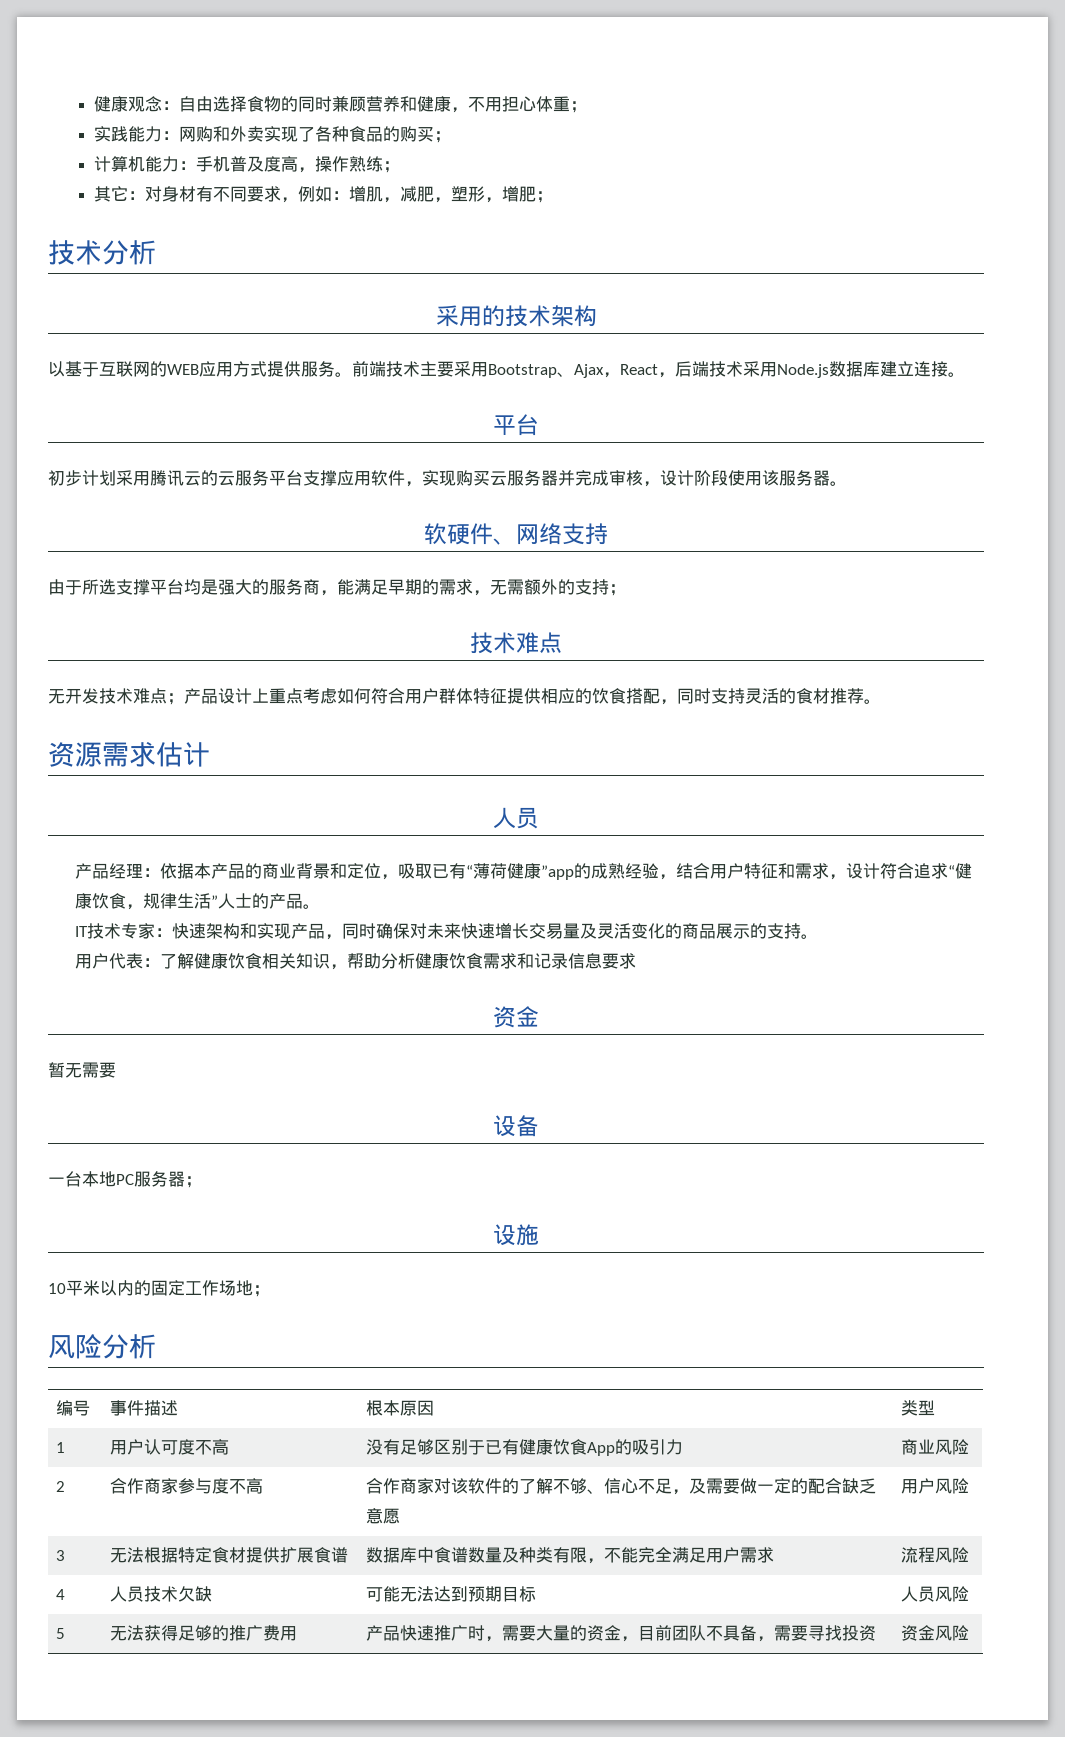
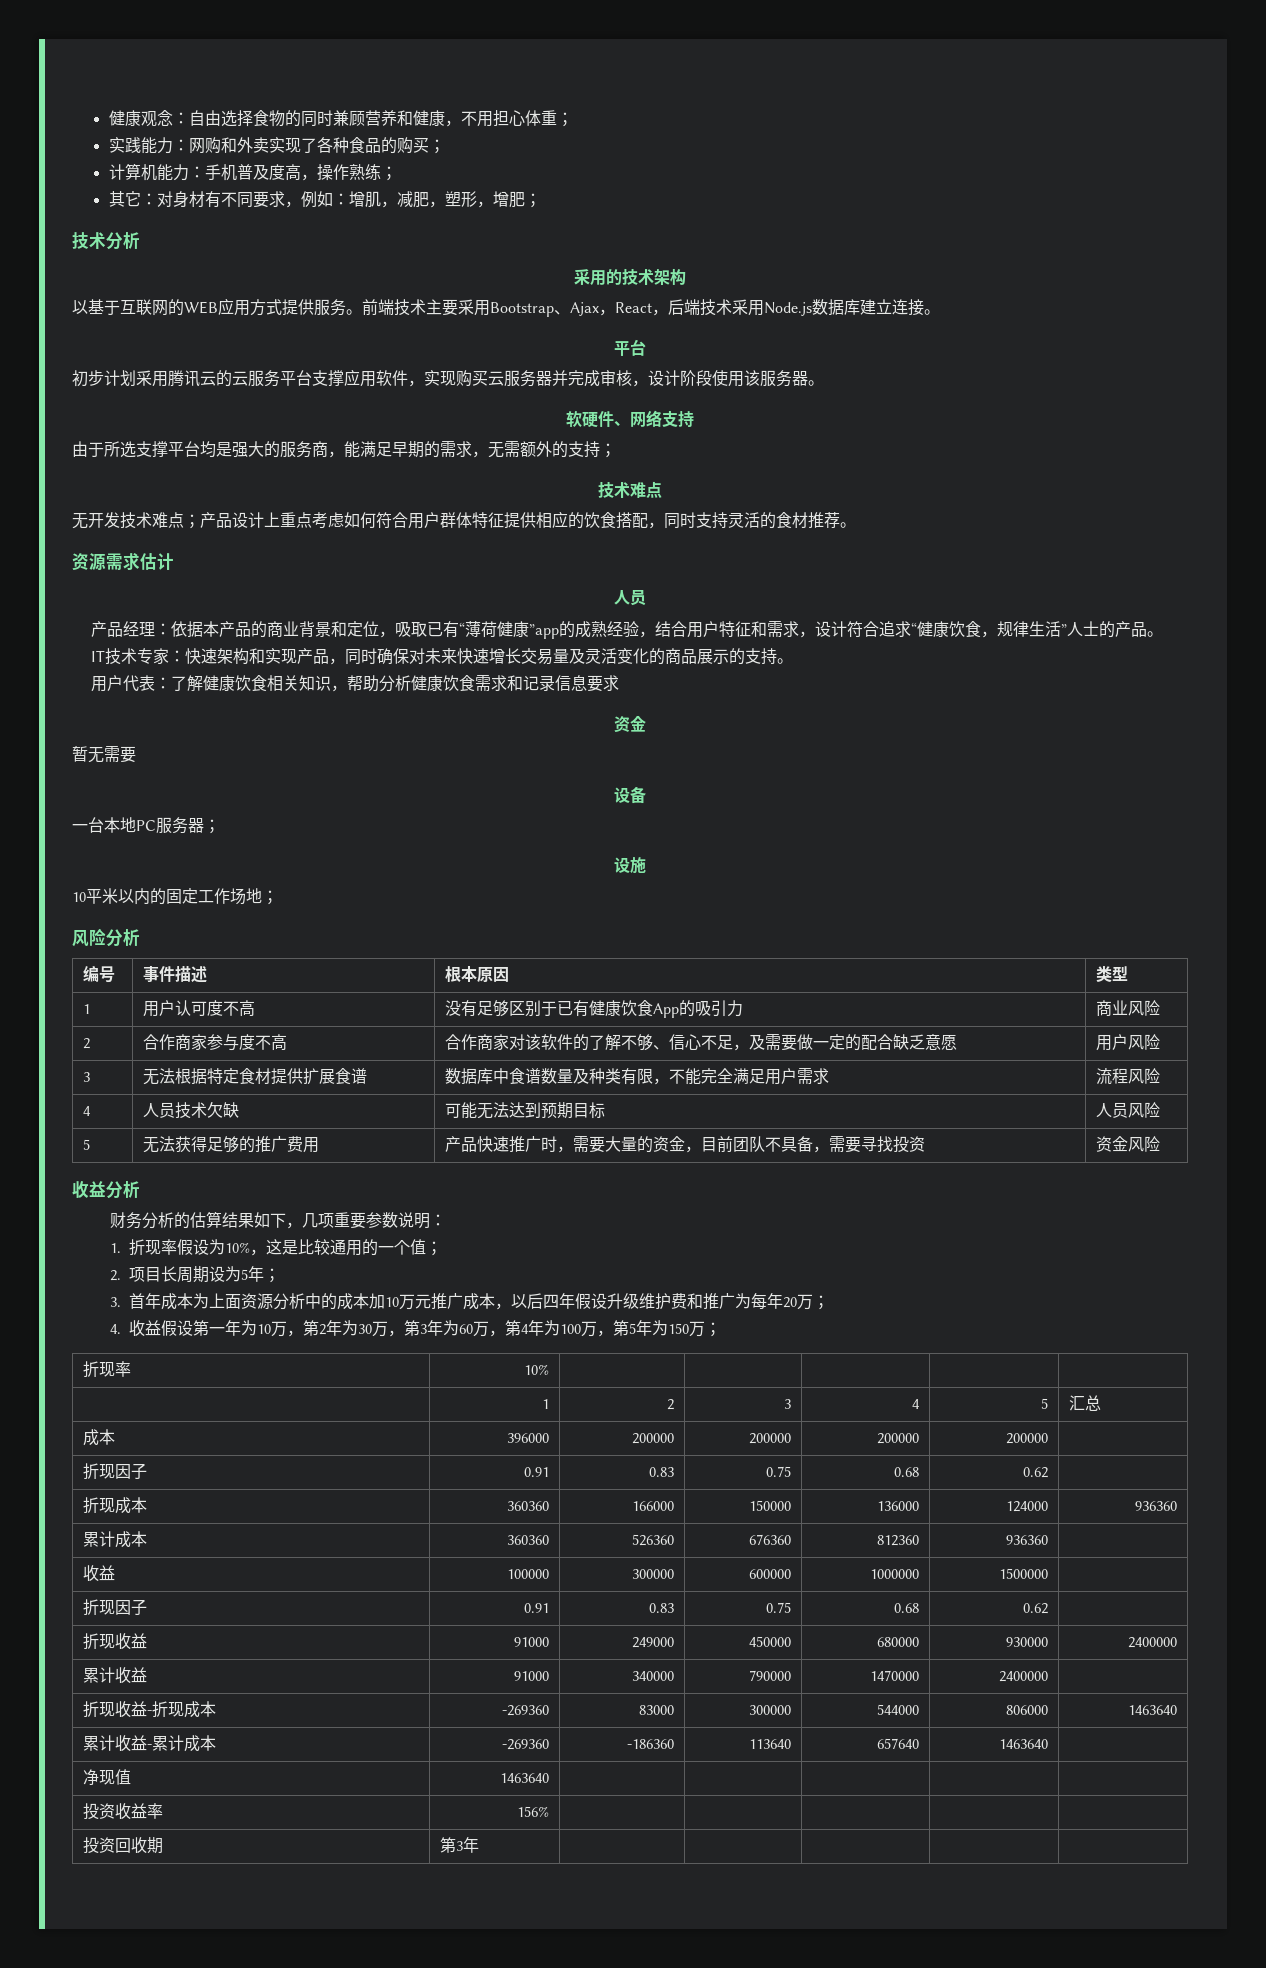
(970, 1633) none -> [72,1180,140,1199] [109,1211,446,1229] [109,1239,442,1256] [109,1266,280,1283] [109,1293,829,1310] [109,1320,721,1337] [83,1361,132,1378] [523,1364,549,1375] [541,1399,549,1409] [666,1399,674,1410] [783,1399,791,1409] [911,1399,920,1409] [1040,1398,1048,1409] [1069,1395,1102,1411] [83,1429,116,1446] [506,1433,549,1443] [631,1433,674,1444] [748,1433,791,1444] [876,1433,919,1444] [1005,1433,1048,1444] [83,1463,148,1480] [523,1467,549,1477] [648,1467,674,1477] [765,1466,791,1477] [893,1467,919,1477] [1022,1467,1048,1478] [83,1497,148,1514] [506,1501,549,1511] [631,1501,674,1511] [748,1500,791,1511] [876,1501,919,1511] [1005,1501,1048,1512] [1134,1501,1177,1511] [83,1531,148,1548] [506,1535,549,1545] [631,1534,674,1546] [748,1534,791,1545] [876,1535,919,1546] [1005,1535,1048,1545] [83,1565,116,1582] [506,1569,549,1579] [631,1569,674,1579] [748,1569,791,1579] [869,1569,919,1579] [998,1568,1048,1579] [83,1599,148,1616] [523,1603,549,1613] [648,1603,674,1613] [765,1602,791,1613] [893,1603,919,1613] [1022,1603,1048,1614] [83,1633,148,1650] [513,1637,549,1647] [631,1637,674,1648] [748,1636,791,1647] [876,1637,919,1647] [1005,1637,1048,1647] [1127,1637,1177,1648] [83,1667,148,1684] [513,1671,549,1681] [631,1671,674,1681] [748,1670,791,1681] [869,1670,919,1681] [998,1671,1048,1682] [83,1701,217,1718] [501,1705,549,1716] [638,1705,674,1715] [748,1705,791,1715] [876,1704,919,1715] [1005,1705,1048,1715] [1127,1705,1177,1715] [83,1735,217,1752] [501,1739,549,1750] [626,1739,674,1749] [748,1739,791,1749] [876,1738,919,1749] [998,1739,1048,1749] [83,1769,132,1786] [499,1773,549,1783] [83,1803,164,1820] [516,1806,549,1817] [83,1837,164,1854] [440,1837,480,1853] // 收益分析 // 财务分析的估算结果如下，几项重要参数说明： // 1.折现率假设为10%，这是比较通用的一个值； // 2.项目长周期设为5年； // 3.首年成本为上面资源分析中的成本加10万元推广成本，以后四年假设升级维护费和推广为每年20万； // 4.收益假设第一年为10万，第2年为30万，第3年为60万，第4年为100万，第5年为150万； // 折现率 | 10% | | | | | // | 1 | 2 | 3 | 4 | 5 | 汇总 // 成本 | 396000 | 200000 | 200000 | 200000 | 200000 | // 折现因子 | 0.91 | 0.83 | 0.75 | 0.68 | 0.62 | // 折现成本 | 360360 | 166000 | 150000 | 136000 | 124000 | 936360 // 累计成本 | 360360 | 526360 | 676360 | 812360 | 936360 | // 收益 | 100000 | 300000 | 600000 | 1000000 | 1500000 | // 折现因子 | 0.91 | 0.83 | 0.75 | 0.68 | 0.62 | // 折现收益 | 91000 | 249000 | 450000 | 680000 | 930000 | 2400000 // 累计收益 | 91000 | 340000 | 790000 | 1470000 | 2400000 | // 折现收益-折现成本 | -269360 | 83000 | 300000 | 544000 | 806000 | 1463640 // 累计收益-累计成本 | -269360 | -186360 | 113640 | 657640 | 1463640 | // 净现值 | 1463640 | | | | | // 投资收益率 | 156% | | | | | // 投资回收期 | 第3年 | | | | |

